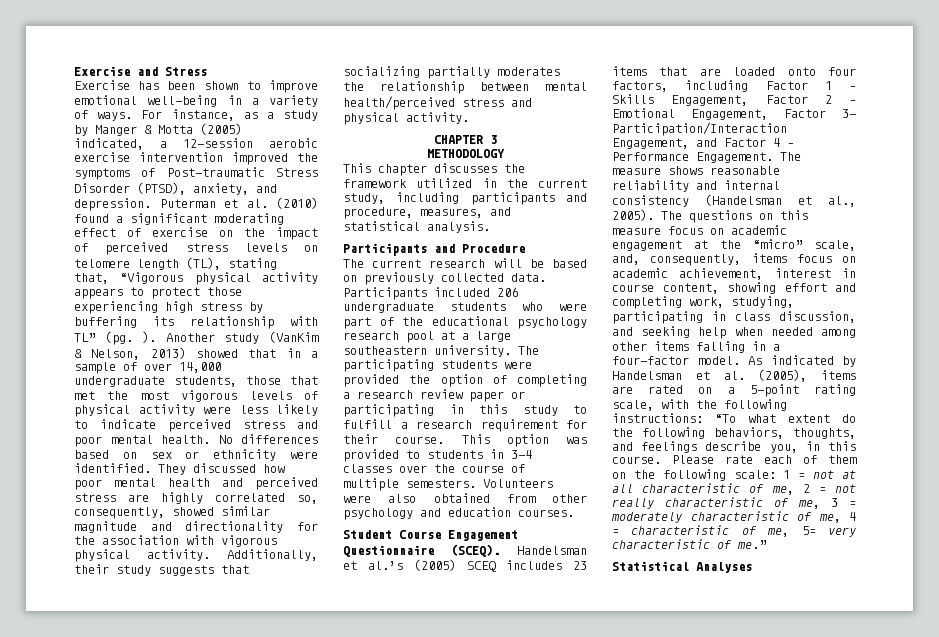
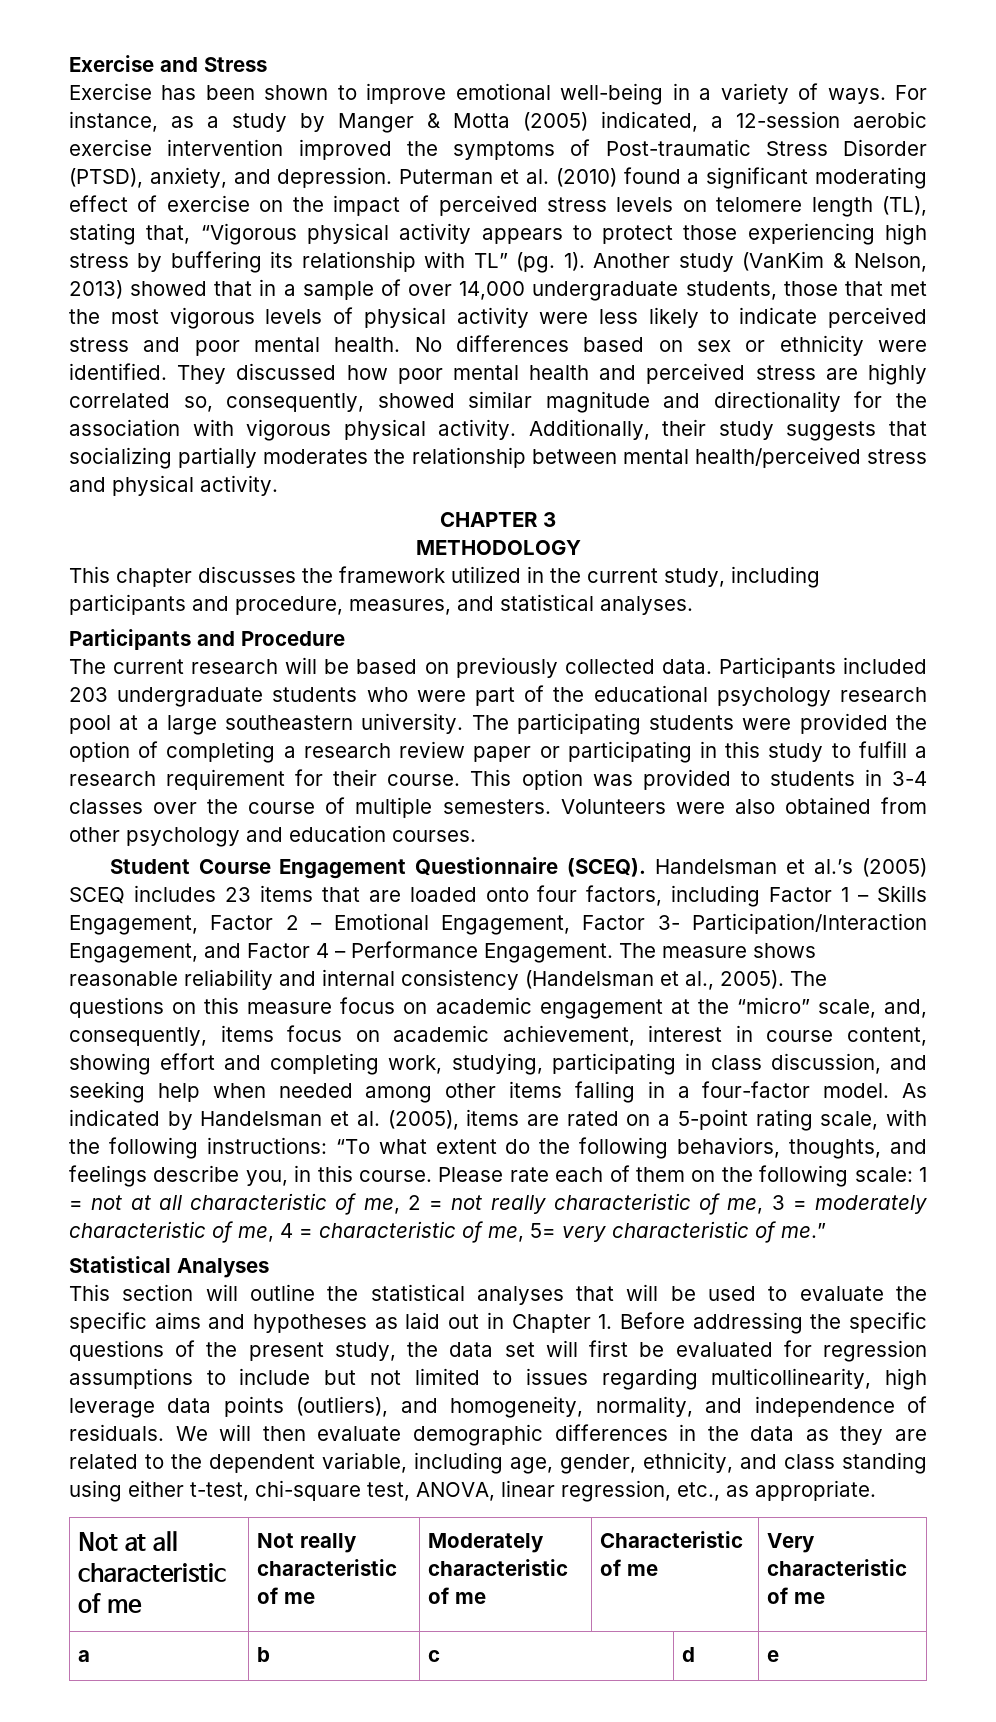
[142,331,157,343] ). -> [563,252,585,271] 1).
[427,221,490,233] analysis. -> [600,596,693,615] analyses.
[497,287,518,297] 206 -> [69,687,108,702] 203
(752, 567) none -> [69,1284,927,1305] [69,1312,928,1334] [69,1340,928,1362] [69,1368,927,1390] [69,1396,928,1418] [69,1424,928,1446] [69,1452,927,1474] [69,1480,876,1502] [78,1531,178,1551] [78,1563,227,1583] [78,1593,142,1613] [257,1533,358,1553] [257,1559,398,1576] [257,1587,316,1604] [428,1533,545,1553] [428,1559,569,1576] [428,1587,487,1604] [600,1531,744,1548] [600,1559,659,1576] [767,1533,816,1553] [767,1559,908,1576] [767,1587,826,1604] [78,1650,91,1662] [257,1647,271,1662] [428,1650,441,1662] [682,1647,696,1662] [767,1650,780,1662] // This section will outline the statistical analyses that will be used to evaluate the specific aims and hypotheses as laid out in Chapter 1. Before addressing the specific questions of the present study, the data set will first be evaluated for regression assumptions to include but not limited to issues regarding multicollinearity, high leverage data points (outliers), and homogeneity, normality, and independence of residuals. We will then evaluate demographic differences in the data as they are related to the dependent variable, including age, gender, ethnicity, and class standing using either t-test, chi-square test, ANOVA, linear regression, etc., as appropriate. // Not at all characteristic of me | Not really characteristic of me | Moderately characteristic of me | Characteristic of me | Very characteristic of me // a | b | c | d | e

